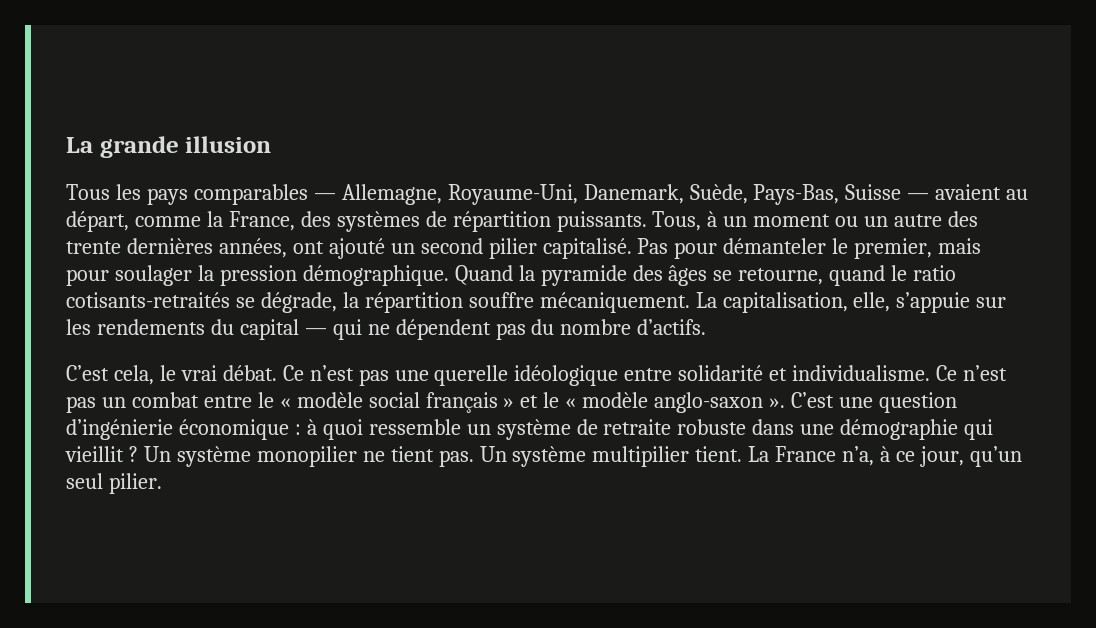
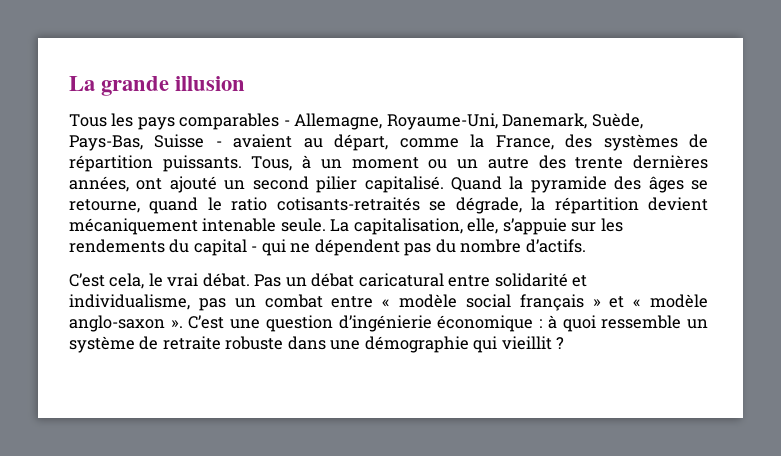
[313,193,336,200] — -> [283,120,290,126] -
[907,193,930,200] — -> [215,141,222,147] -
[637,238,982,259] [66,265,449,286] Pas pour démanteler le premier, mais pour soulager la pression démographique. -> (444, 184) none
[468,292,690,313] souffre mécaniquement. -> [648,197,708,211] [69,218,326,235] devient mécaniquement intenable seule.
[304,328,327,335] — -> [251,246,258,252] -
[282,365,1008,386] Ce n’est pas une querelle idéologique entre solidarité et individualisme. Ce n’est -> [254,273,588,287] [69,294,190,310] Pas un débat caricatural entre solidarité et individualisme,
[257,392,274,408] le -> (374, 302) none
[543,392,560,408] le -> (625, 302) none
[143,446,1022,467] [66,473,162,494] Un système monopilier ne tient pas. Un système multipilier tient. La France n’a, à ce jour, qu’un seul pilier. -> (565, 343) none

